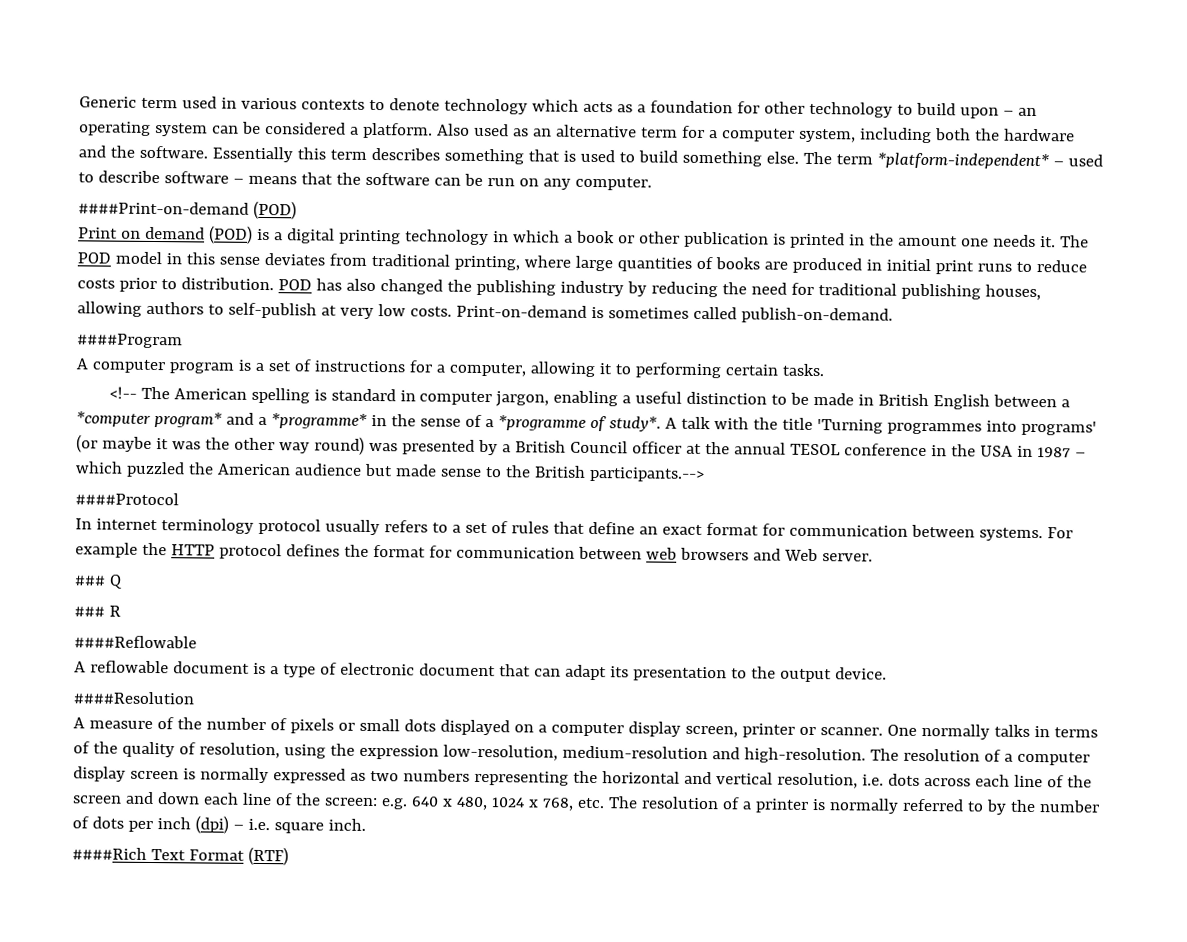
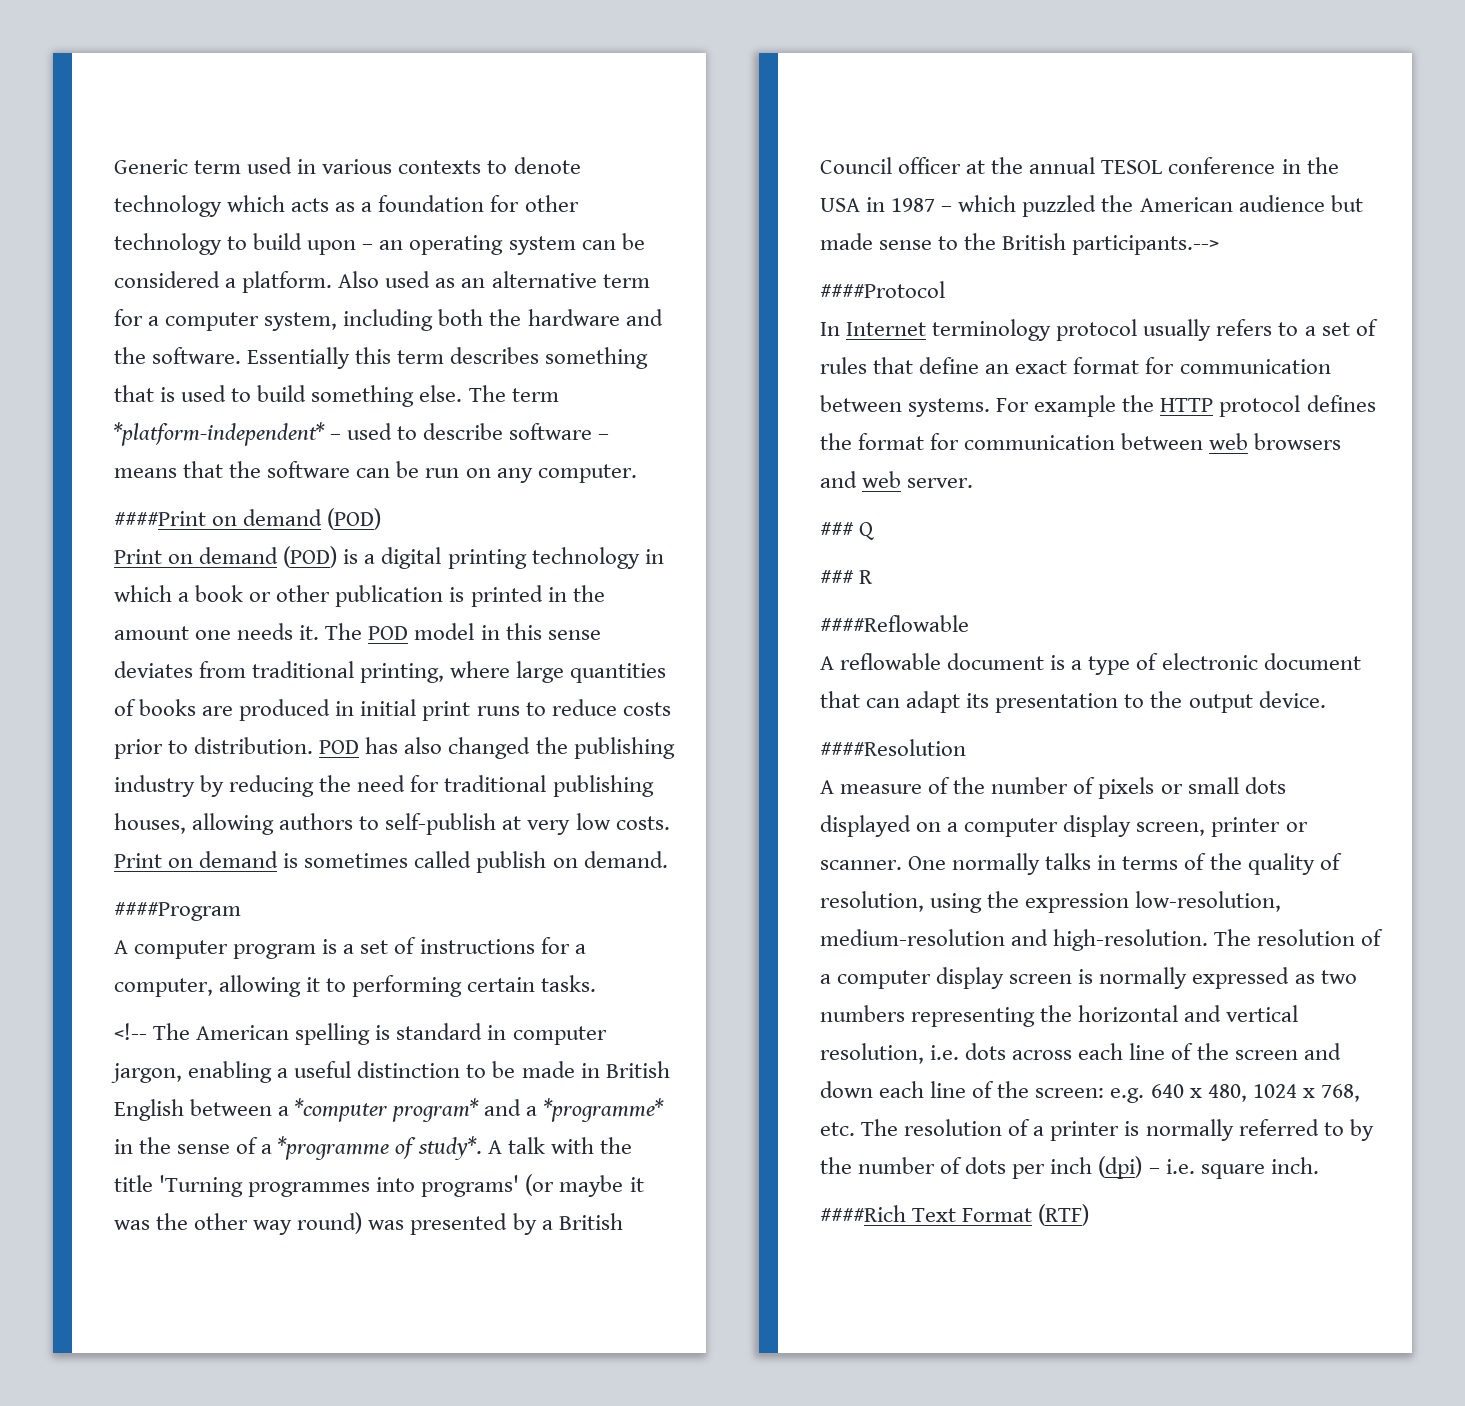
[78,201,249,215] ####Print-on-demand -> [114,509,323,526] ####Print on demand
[455,304,893,324] Print-on-demand is sometimes called publish-on-demand. -> [114,851,668,873] Print on demand is sometimes called publish on demand.
[95,518,158,531] internet -> [846,322,927,336] Internet
[783,548,818,562] Web -> [862,471,902,488] web

